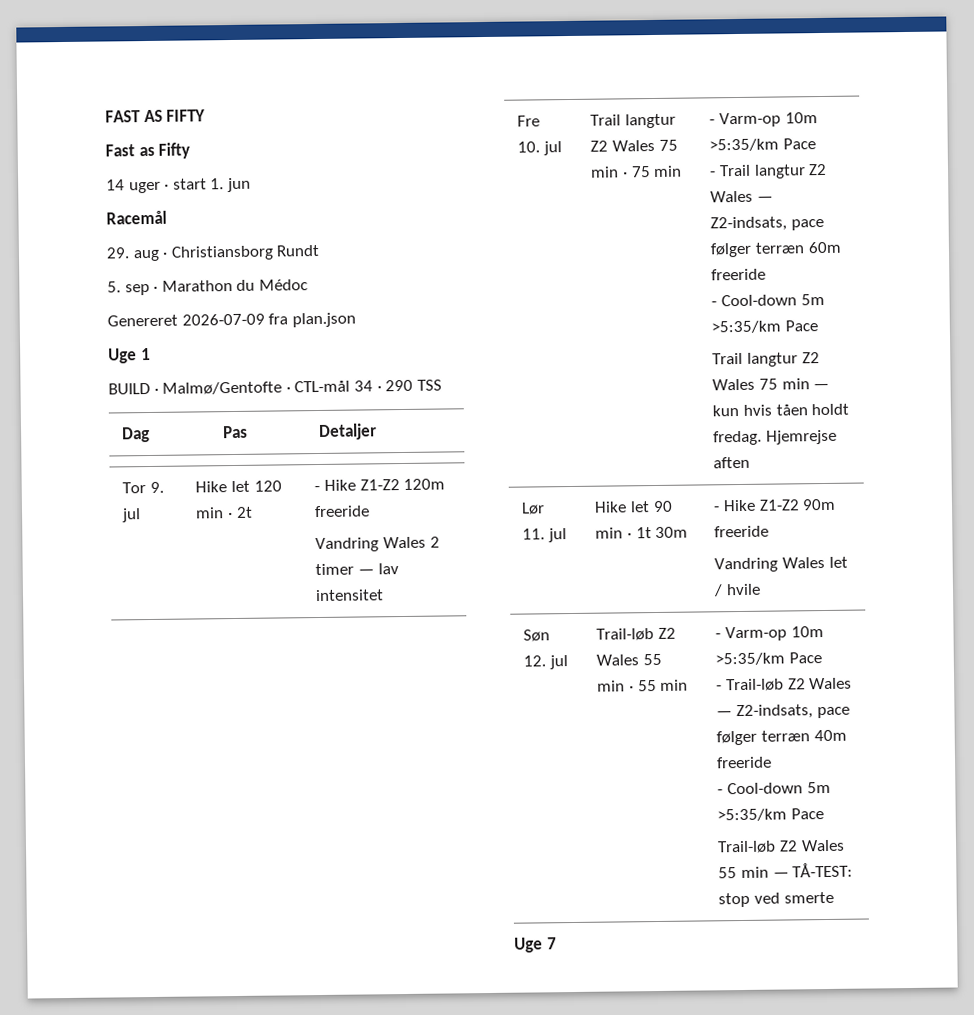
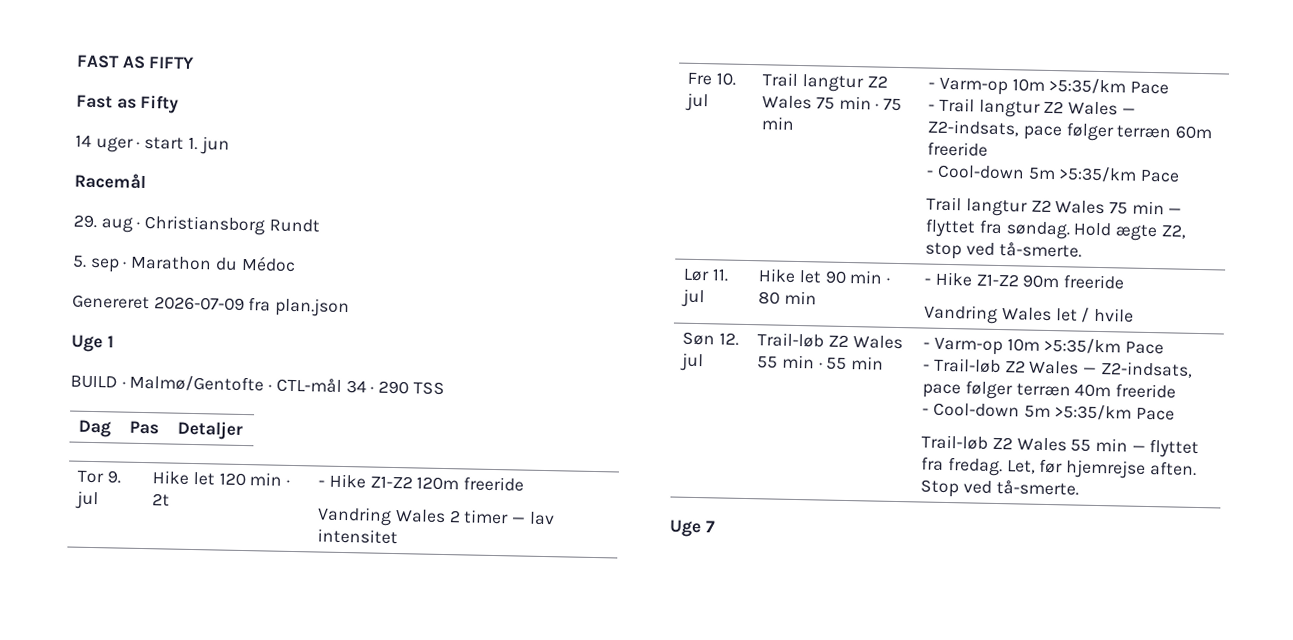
[712,403,850,417] [713,429,837,446] [713,456,751,469] kun hvis tåen holdt fredag. Hjemrejse aften -> [925,218,1187,242] [925,241,1082,260] flyttet fra søndag. Hold ægte Z2, stop ved tå-smerte.
[635,526,689,539] 1t 30m -> [758,290,817,305] 80 min
[792,862,854,878] [718,891,834,908] TÅ-TEST: stop ved smerte -> [1149,439,1200,459] [921,456,1197,479] [920,479,1079,498] flyttet fra fredag. Let, før hjemrejse aften. Stop ved tå-smerte.

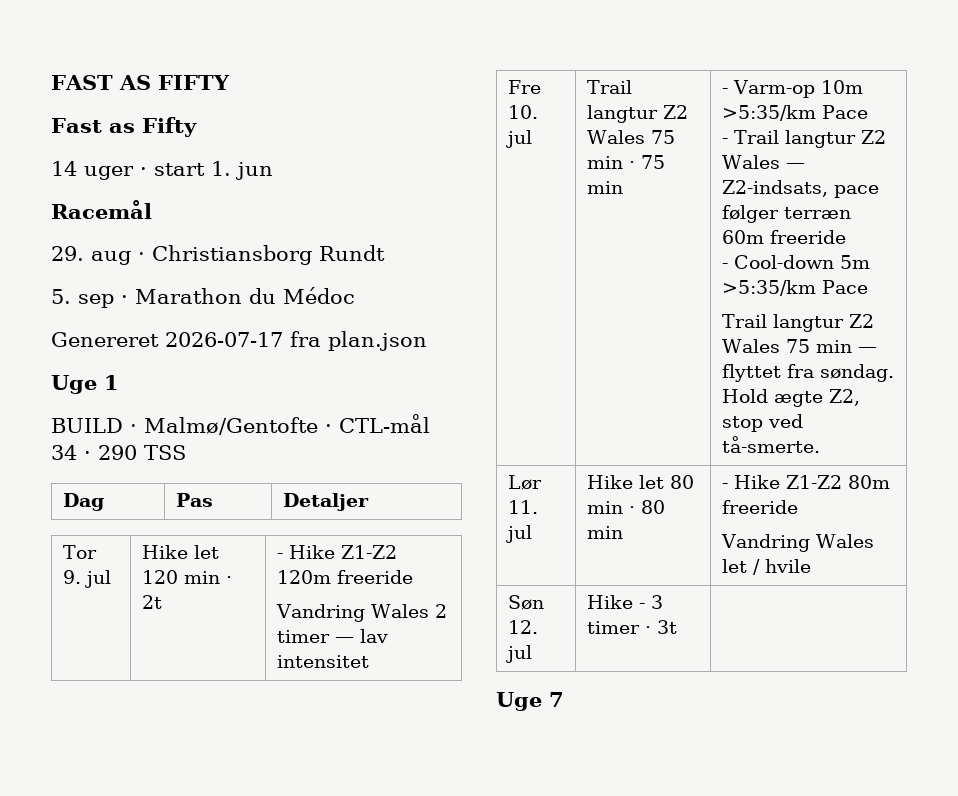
[153,296,245,311] 2026-07-09 -> [165,332,283,347] 2026-07-17
[824,270,847,284] 90 -> [670,475,695,489] 80
[1022,274,1060,289] 90m -> [848,475,891,489] 80m
[757,332,903,350] [757,354,884,370] [923,337,1164,356] [923,357,1193,378] [922,380,1176,400] [922,402,1175,421] [921,434,1200,459] [921,456,1197,479] [920,479,1079,498] Trail-løb Z2 Wales 55 min · 55 min | - Varm-op 10m >5:35/km Pace // - Trail-løb Z2 Wales — Z2-indsats, pace følger terræn 40m freeride // - Cool-down 5m >5:35/km Pace // Trail-løb Z2 Wales 55 min — flyttet fra fredag. Let, før hjemrejse aften. Stop ved tå-smerte. -> [587,595,664,609] [587,620,678,634] Hike - 3 timer · 3t |

